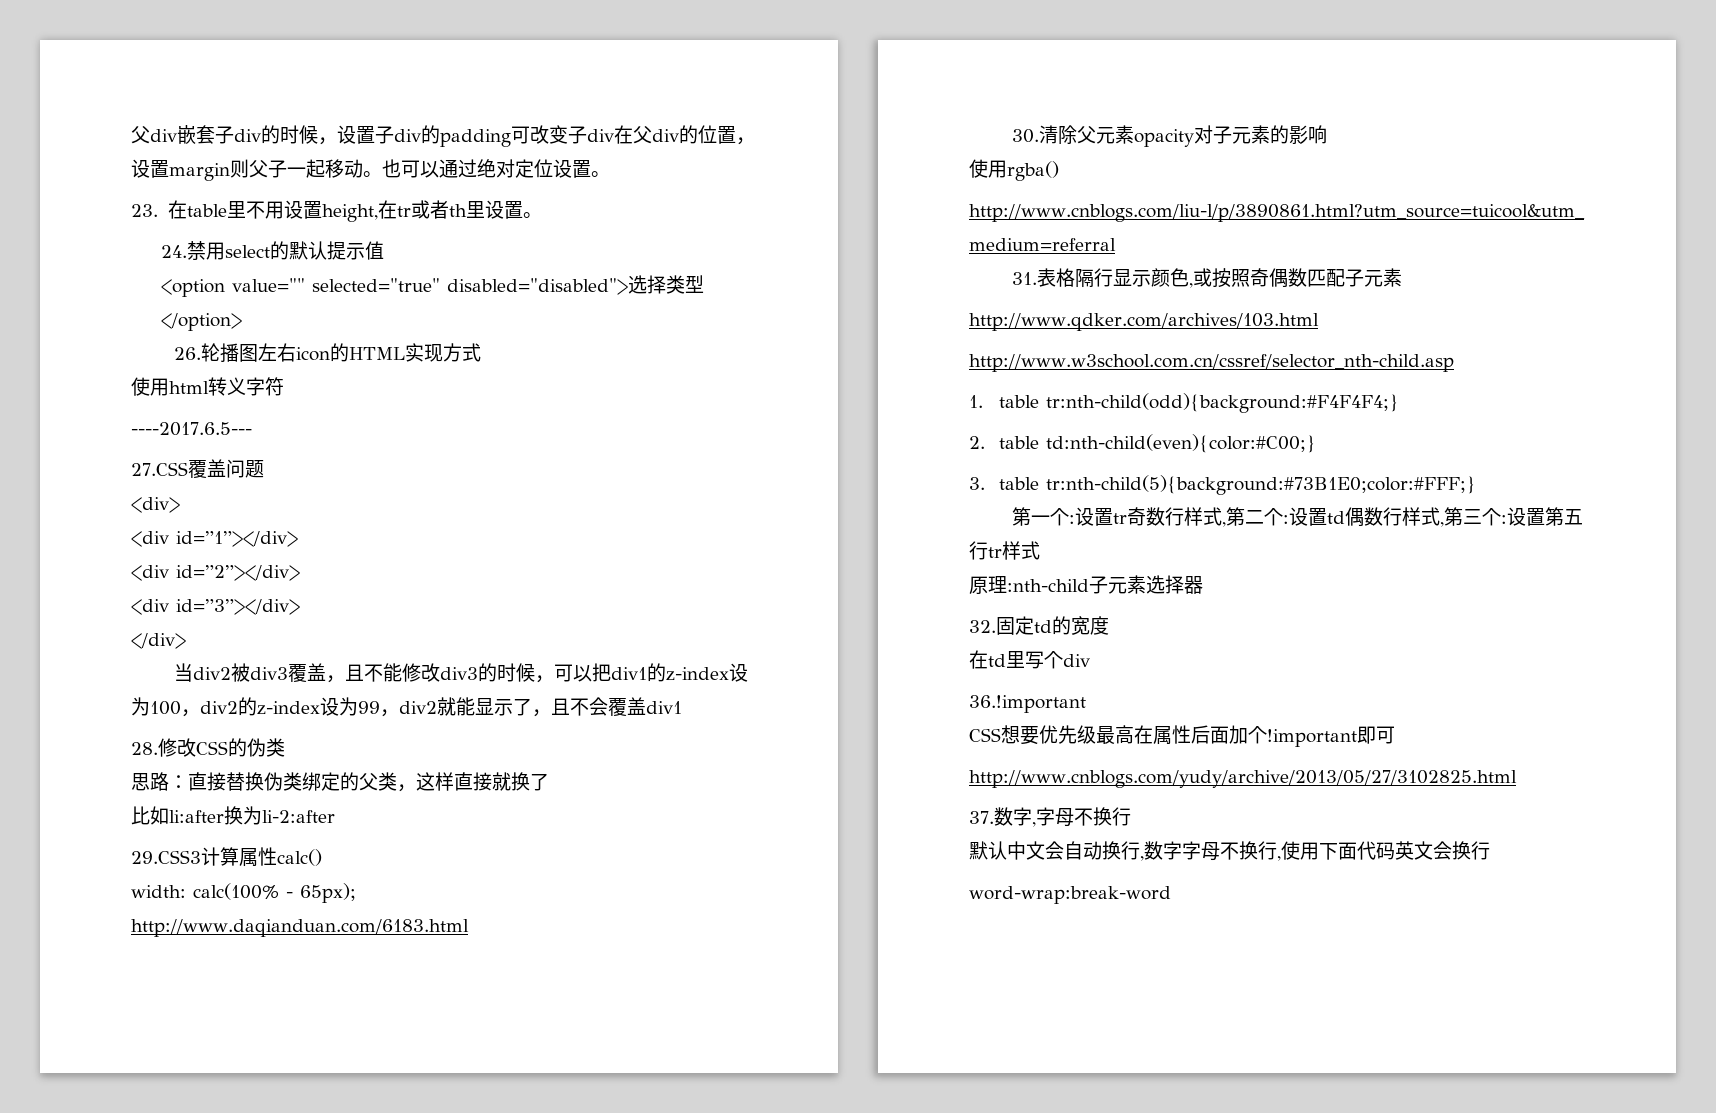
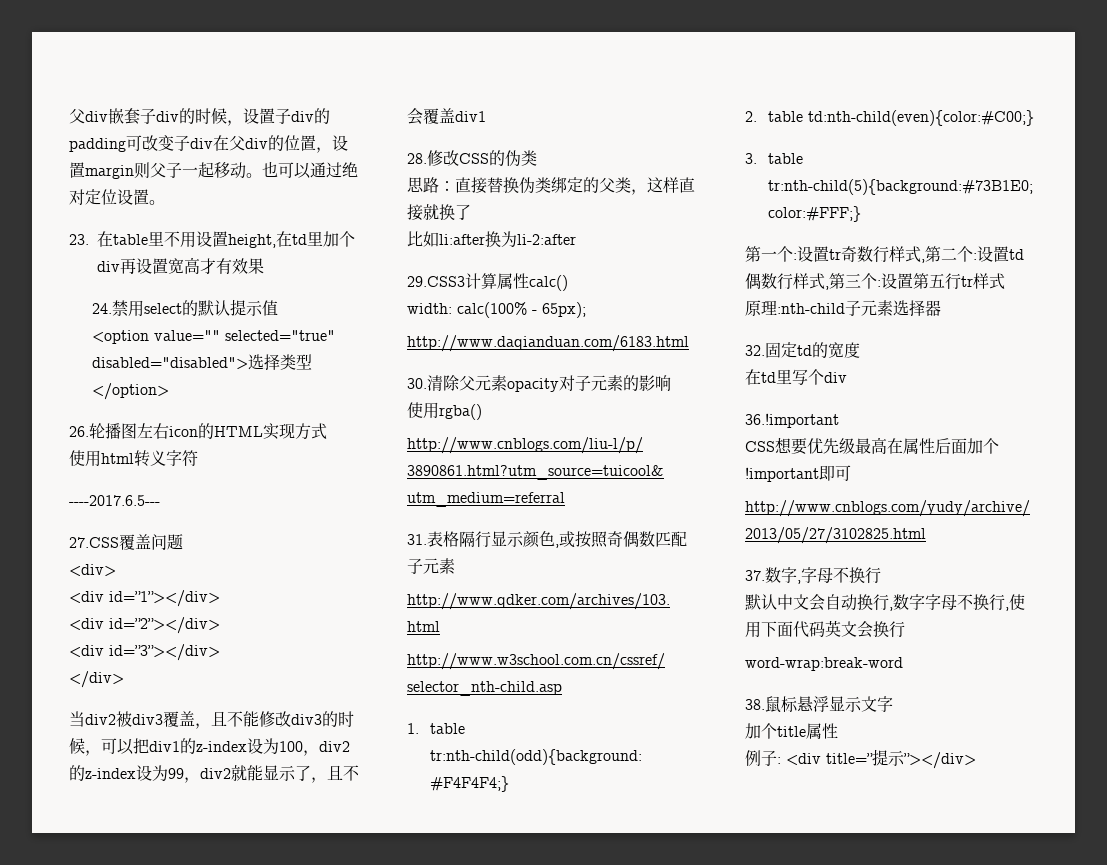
[396,200,542,219] tr或者th里设置。 -> [292,231,355,247] [97,257,264,274] td里加个div再设置宽高才有效果
(1171, 895) none -> [745,696,893,713] [745,723,838,739] [745,749,976,769] // 38.鼠标悬浮显示文字 // 加个title属性 // 例子: <div title=”提示”></div>

